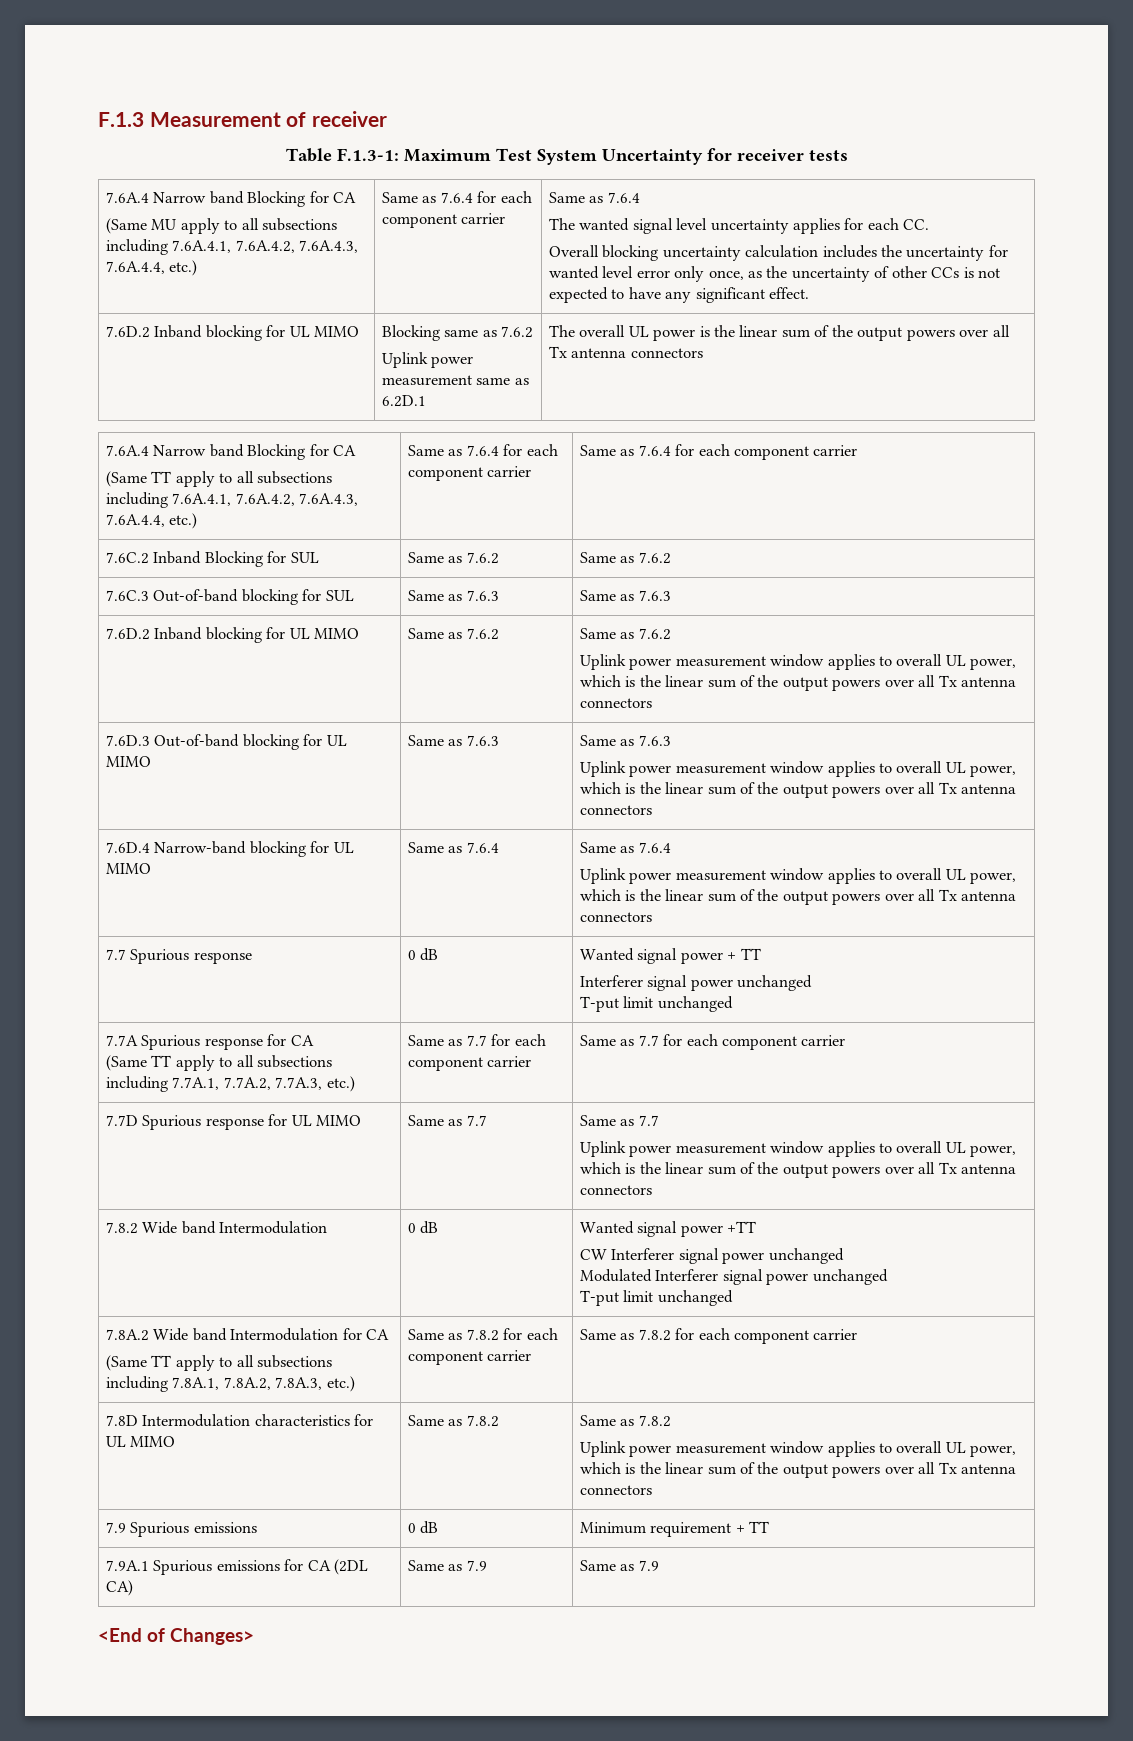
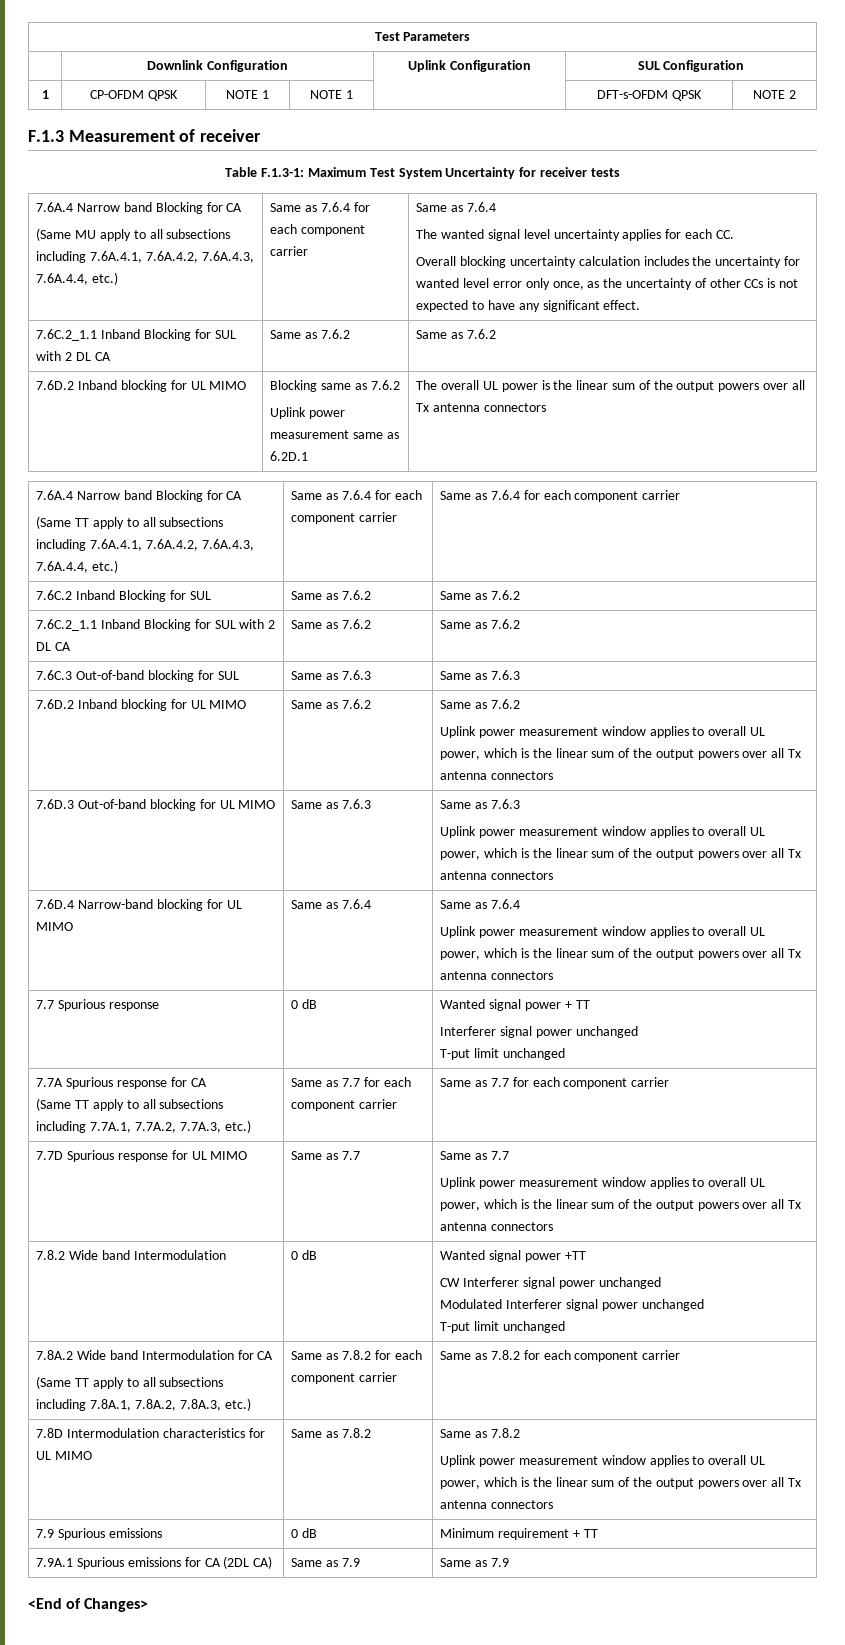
(98, 119) none -> [374,32,471,41] [147,60,288,72] [408,60,531,72] [637,60,745,72] [41,90,49,99] [90,90,178,101] [226,90,269,99] [310,90,353,99] [597,90,702,101] [753,90,796,99] Test Parameters // | Downlink Configuration | Uplink Configuration | SUL Configuration // 1 | CP-OFDM QPSK | NOTE 1 | NOTE 1 | | DFT-s-OFDM QPSK | NOTE 2 //
(809, 293) none -> [36,329,236,341] [36,351,111,361] [270,329,351,339] [416,329,497,339] // 7.6C.2_1.1 Inband Blocking for SUL with 2 DL CA | Same as 7.6.2 | Same as 7.6.2
(671, 558) none -> [36,619,276,631] [36,642,72,651] [291,619,372,629] [440,619,521,629] // 7.6C.2_1.1 Inband Blocking for SUL with 2 DL CA | Same as 7.6.2 | Same as 7.6.2

